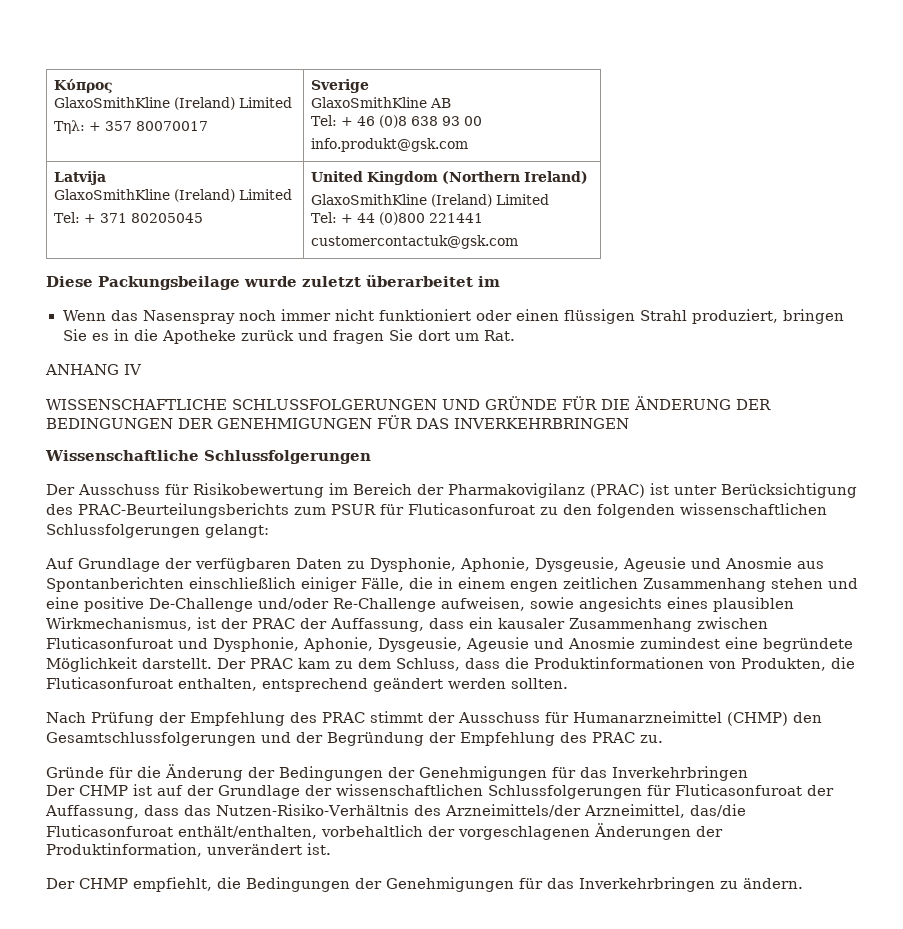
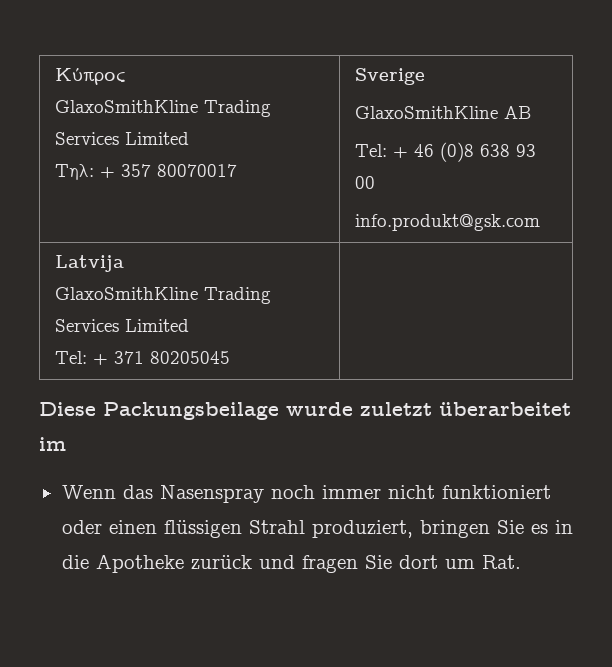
[174,97,236,110] (Ireland) -> [203,100,271,117] [54,132,119,145] Trading Services
[174,189,236,202] (Ireland) -> [203,287,271,304] [54,319,119,332] Trading Services
[311,171,589,185] [311,194,550,207] [311,212,484,225] [311,235,519,249] United Kingdom (Northern Ireland) // GlaxoSmithKline (Ireland) Limited // Tel: + 44 (0)800 221441 // customercontactuk@gsk.com -> (230, 357) none
[45,364,142,375] [46,396,771,410] [46,415,629,429] [45,450,371,464] [46,483,857,498] [46,503,827,518] [46,524,269,538] [45,557,824,572] [46,577,858,592] [46,597,794,612] [46,617,768,632] [46,637,853,652] [46,657,855,672] [46,677,568,692] [46,711,822,726] [46,732,663,746] [46,764,748,781] [46,784,834,799] [45,804,746,819] [46,823,723,840] [46,843,331,857] [46,877,803,892] // ANHANG IV // WISSENSCHAFTLICHE SCHLUSSFOLGERUNGEN UND GRÜNDE FÜR DIE ÄNDERUNG DER BEDINGUNGEN DER GENEHMIGUNGEN FÜR DAS INVERKEHRBRINGEN // Wissenschaftliche Schlussfolgerungen // Der Ausschuss für Risikobewertung im Bereich der Pharmakovigilanz (PRAC) ist unter Berücksichtigung des PRAC-Beurteilungsberichts zum PSUR für Fluticasonfuroat zu den folgenden wissenschaftlichen Schlussfolgerungen gelangt: // Auf Grundlage der verfügbaren Daten zu Dysphonie, Aphonie, Dysgeusie, Ageusie und Anosmie aus Spontanberichten einschließlich einiger Fälle, die in einem engen zeitlichen Zusammenhang stehen und eine positive De-Challenge und/oder Re-Challenge aufweisen, sowie angesichts eines plausiblen Wirkmechanismus, ist der PRAC der Auffassung, dass ein kausaler Zusammenhang zwischen Fluticasonfuroat und Dysphonie, Aphonie, Dysgeusie, Ageusie und Anosmie zumindest eine begründete Möglichkeit darstellt. Der PRAC kam zu dem Schluss, dass die Produktinformationen von Produkten, die Fluticasonfuroat enthalten, entsprechend geändert werden sollten. // Nach Prüfung der Empfehlung des PRAC stimmt der Ausschuss für Humanarzneimittel (CHMP) den Gesamtschlussfolgerungen und der Begründung der Empfehlung des PRAC zu. // Gründe für die Änderung der Bedingungen der Genehmigungen für das Inverkehrbringen // Der CHMP ist auf der Grundlage der wissenschaftlichen Schlussfolgerungen für Fluticasonfuroat der Auffassung, dass das Nutzen-Risiko-Verhältnis des Arzneimittels/der Arzneimittel, das/die Fluticasonfuroat enthält/enthalten, vorbehaltlich der vorgeschlagenen Änderungen der Produktinformation, unverändert ist. // Der CHMP empfiehlt, die Bedingungen der Genehmigungen für das Inverkehrbringen zu ändern. -> (521, 562) none

